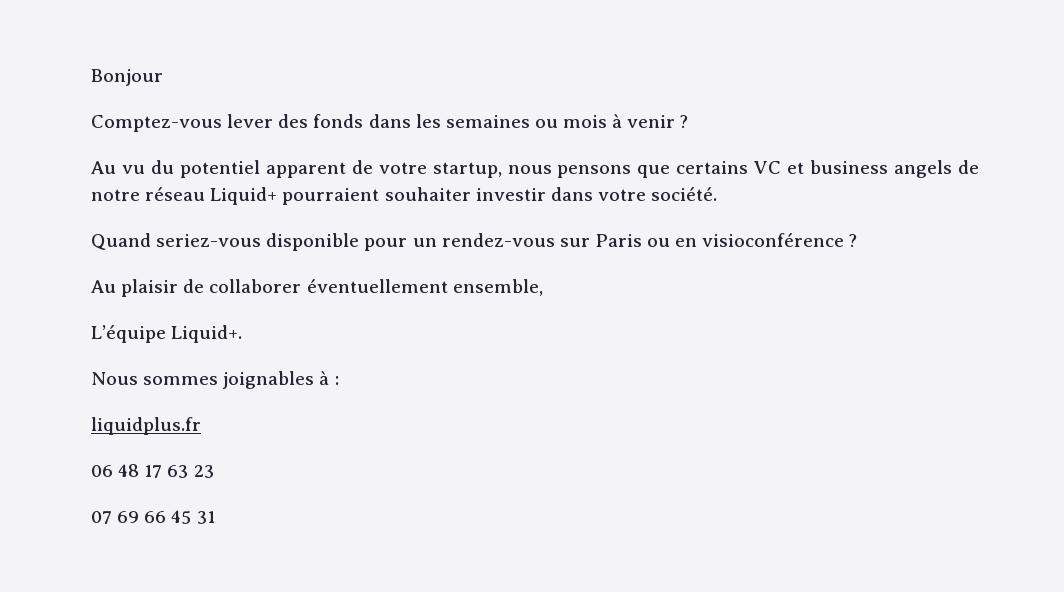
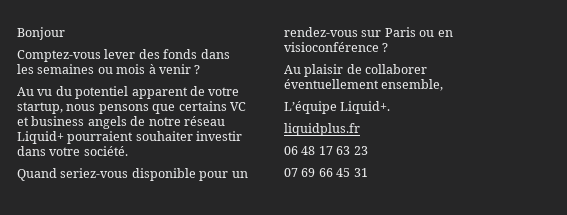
[91,371,339,389] // Nous sommes joignables à : -> (391, 107) none

